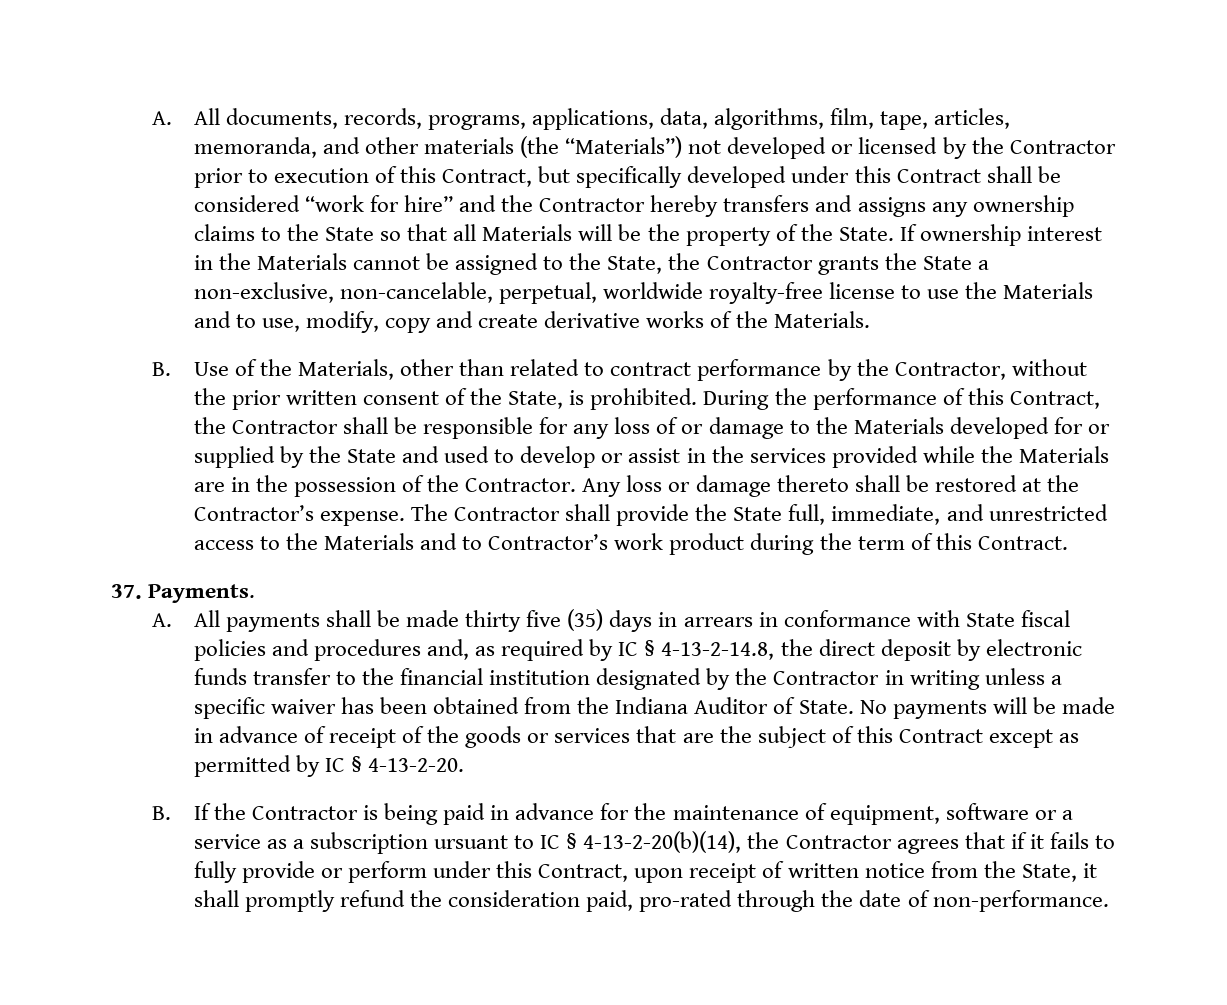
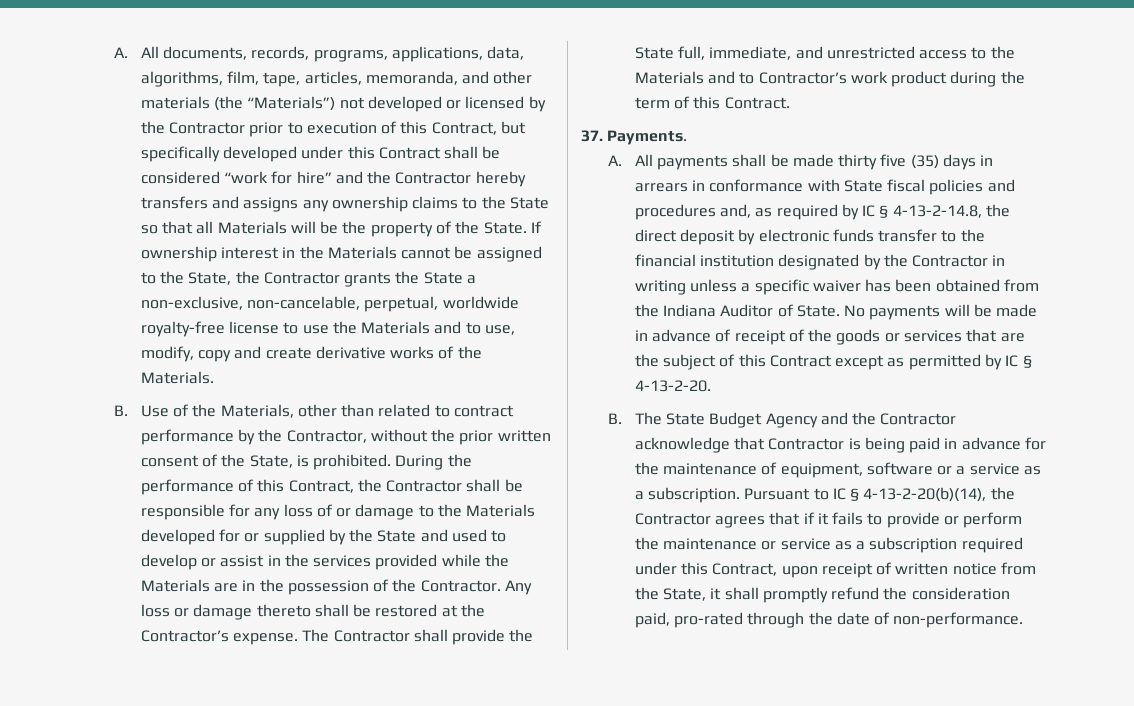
[193,803,246,820] If the -> [634,412,957,428] [634,437,765,453] The State Budget Agency and the Contractor acknowledge that
[309,832,509,854] subscription ursuant -> [647,487,811,503] subscription. Pursuant
[193,861,237,883] fully -> (883, 519) none
(427, 872) none -> [634,537,1023,553] the maintenance or service as a subscription required

